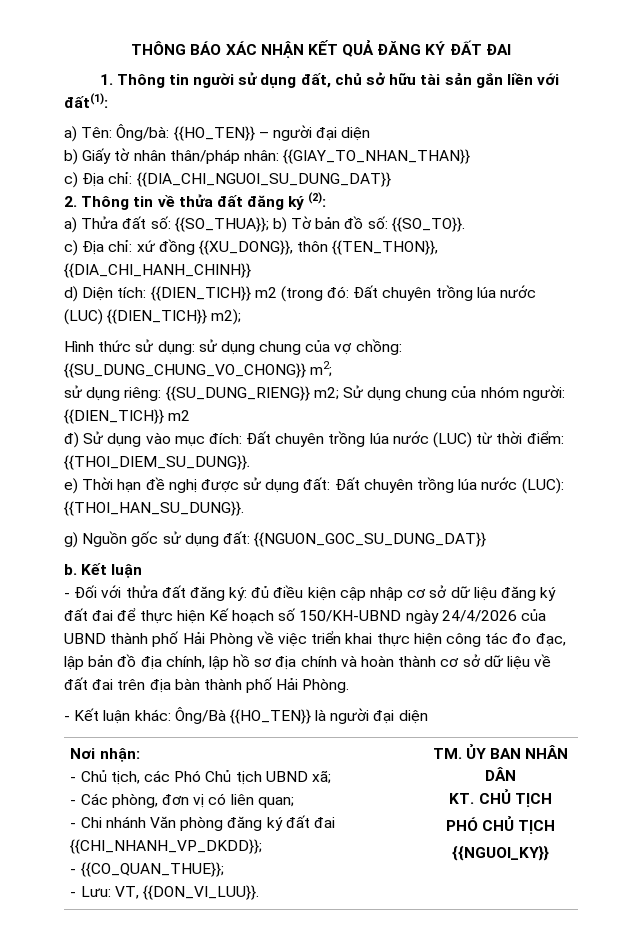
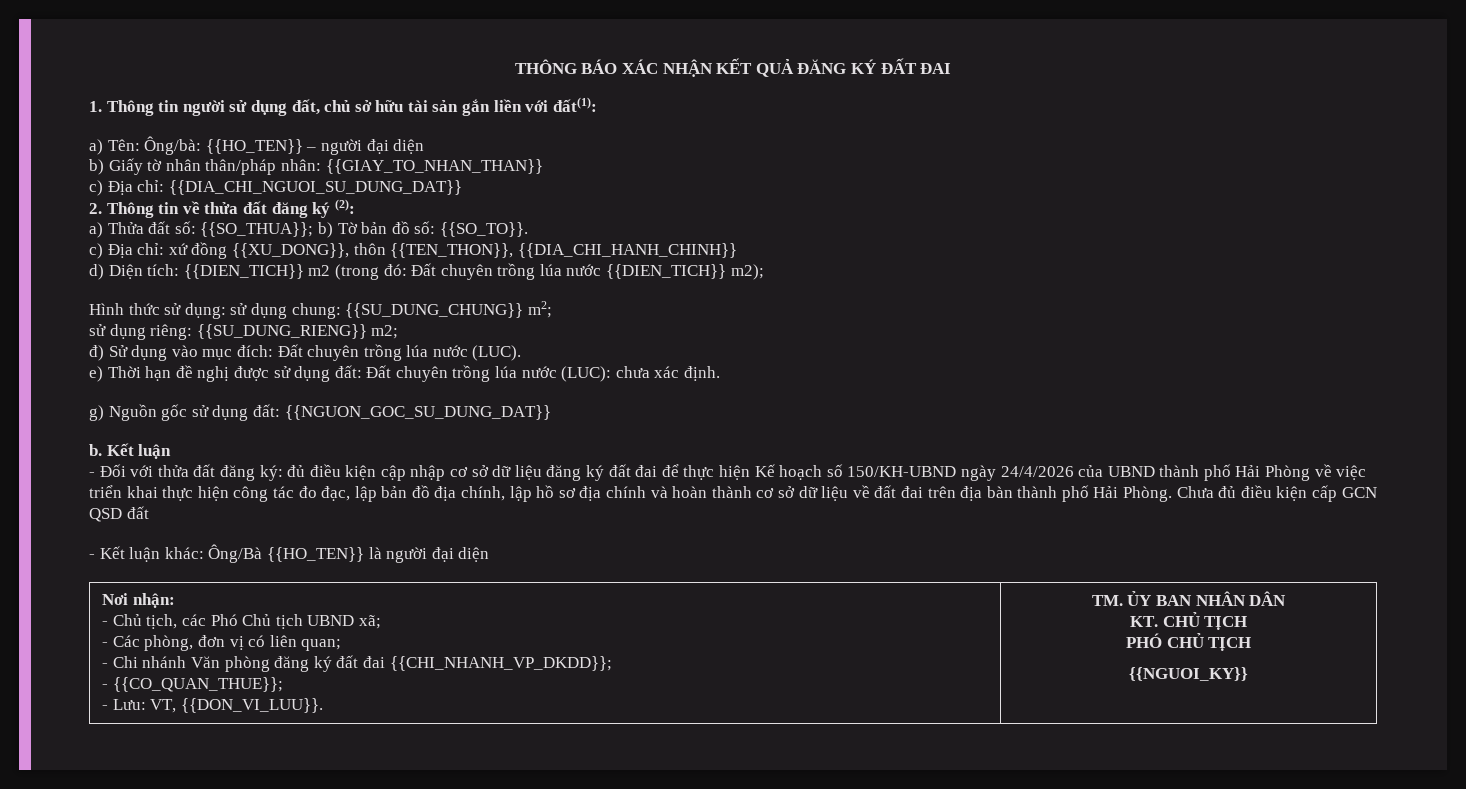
[64,309,103,325] (LUC) -> (602, 270) none
[259,339,402,355] [64,363,306,378] chung của vợ chồng: {{SU_DUNG_CHUNG_VO_CHONG}} -> [291,303,524,319] chung: {{SU_DUNG_CHUNG}}
[342,385,565,401] [64,409,191,424] Sử dụng chung của nhóm người: {{DIEN_TICH}} m2 -> (399, 332) none
[433,431,564,448] [64,455,251,470] (LUC) từ thời điểm: {{THOI_DIEM_SU_DUNG}}. -> [472,345,522,361] (LUC).
[64,501,244,516] {{THOI_HAN_SU_DUNG}}. -> [615,366,721,381] chưa xác định.
(350, 685) none -> [1176,485,1377,502] [89,506,149,522] Chưa đủ điều kiện cấp GCN QSD đất

